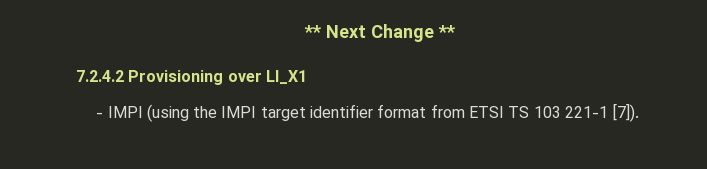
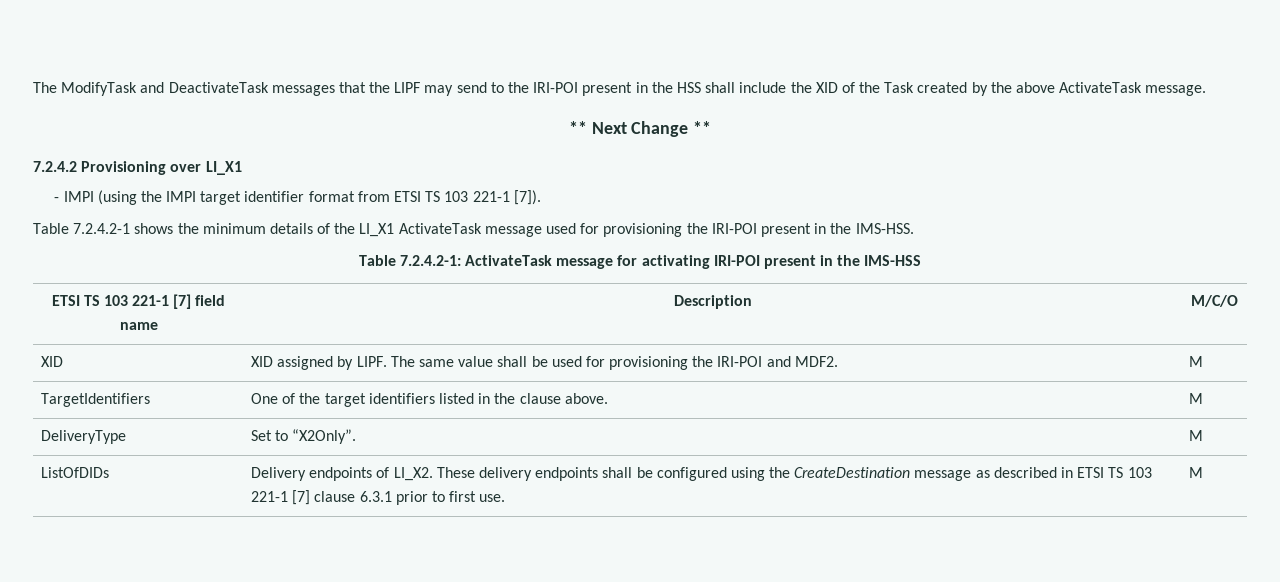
(303, 31) none -> [33,82,1207,96] The ModifyTask and DeactivateTask messages that the LIPF may send to the IRI-POI present in the HSS shall include the XID of the Task created by the above ActivateTask message. //
(640, 112) none -> [33,223,914,237] [358,255,922,269] [51,294,226,309] [119,322,158,330] [673,295,752,309] [1190,295,1238,307] [41,356,64,367] [251,356,838,370] [1189,356,1204,367] [41,393,151,407] [251,393,608,407] [1189,393,1204,404] [41,430,127,444] [251,429,357,444] [1189,430,1204,441] [41,467,110,478] [251,467,1152,481] [251,490,506,505] [1189,467,1204,478] // Table 7.2.4.2-1 shows the minimum details of the LI_X1 ActivateTask message used for provisioning the IRI-POI present in the IMS-HSS. // Table 7.2.4.2-1: ActivateTask message for activating IRI-POI present in the IMS-HSS // ETSI TS 103 221-1 [7] field name | Description | M/C/O // XID | XID assigned by LIPF. The same value shall be used for provisioning the IRI-POI and MDF2. | M // TargetIdentifiers | One of the target identifiers listed in the clause above. | M // DeliveryType | Set to “X2Only”. | M // ListOfDIDs | Delivery endpoints of LI_X2. These delivery endpoints shall be configured using the CreateDestination message as described in ETSI TS 103 221-1 [7] clause 6.3.1 prior to first use. | M

